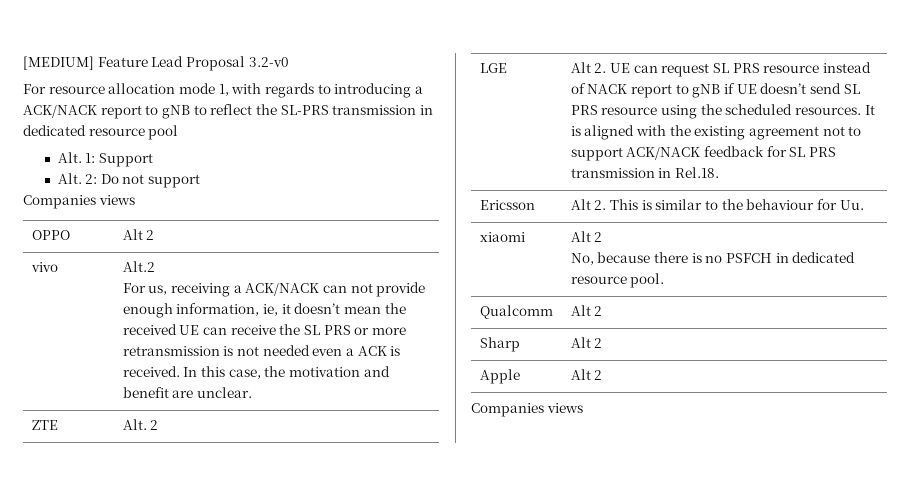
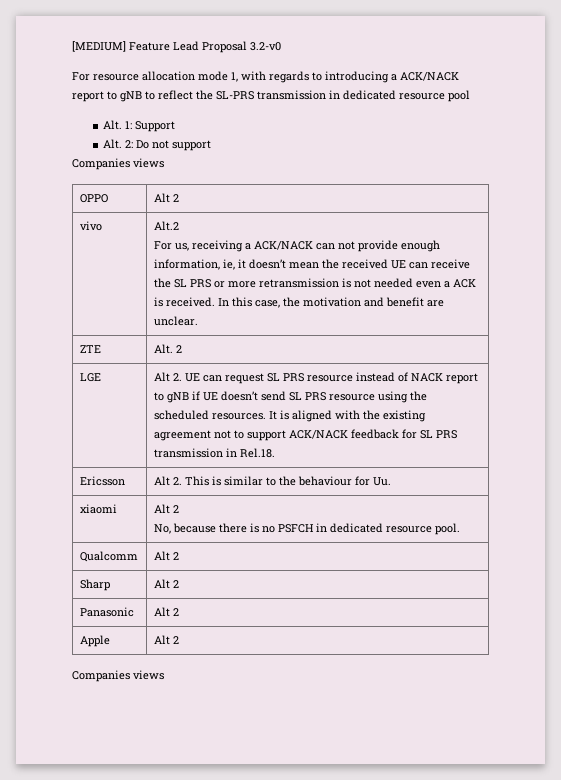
(603, 343) none -> [79,607,134,617] [153,607,179,617] // Panasonic | Alt 2

